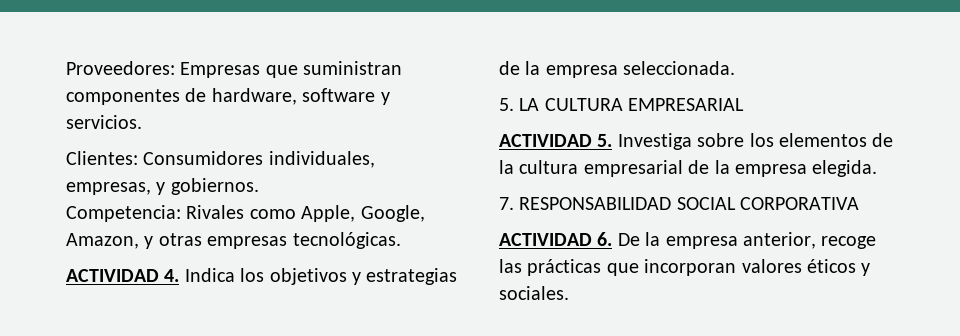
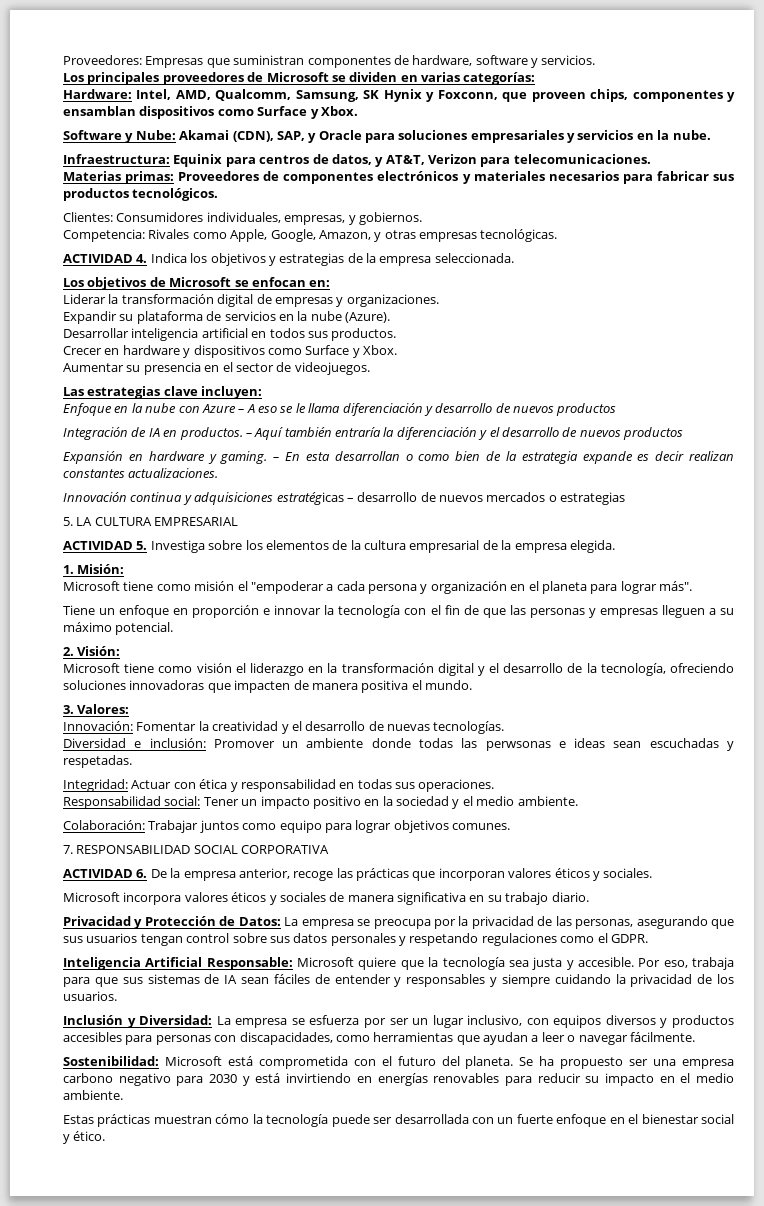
(142, 122) none -> [63,72,536,85] [63,89,735,102] [63,106,358,119] [63,130,711,143] [63,154,651,167] [63,171,734,184] [63,188,219,201] // Los principales proveedores de Microsoft se dividen en varias categorías: // Hardware: Intel, AMD, Qualcomm, Samsung, SK Hynix y Foxconn, que proveen chips, componentes y ensamblan dispositivos como Surface y Xbox. // Software y Nube: Akamai (CDN), SAP, y Oracle para soluciones empresariales y servicios en la nube. // Infraestructura: Equinix para centros de datos, y AT&T, Verizon para telecomunicaciones. // Materias primas: Proveedores de componentes electrónicos y materiales necesarios para fabricar sus productos tecnológicos.
(736, 68) none -> [63,277,331,290] [63,294,439,307] [63,311,390,324] [63,328,397,341] [63,345,397,358] [63,362,370,375] [63,386,263,399] [63,403,617,416] [63,427,683,440] [63,451,734,464] [63,468,219,478] [63,492,626,505] // Los objetivos de Microsoft se enfocan en: // Liderar la transformación digital de empresas y organizaciones. // Expandir su plataforma de servicios en la nube (Azure). // Desarrollar inteligencia artificial en todos sus productos. // Crecer en hardware y dispositivos como Surface y Xbox. // Aumentar su presencia en el sector de videojuegos. // Las estrategias clave incluyen: // Enfoque en la nube con Azure – A eso se le llama diferenciación y desarrollo de nuevos productos // Integración de IA en productos. – Aquí también entraría la diferenciación y el desarrollo de nuevos productos // Expansión en hardware y gaming. – En esta desarrollan o como bien de la estrategia expande es decir realizan constantes actualizaciones. // Innovación continua y adquisiciones estratégicas – desarrollo de nuevos mercados o estrategias
(878, 168) none -> [63,564,125,574] [63,581,692,594] [63,605,734,618] [63,622,174,635] [63,646,121,656] [63,663,734,676] [63,680,472,693] [63,704,130,714] [63,721,505,734] [63,738,735,751] [63,755,132,768] [63,779,495,792] [63,796,578,809] [63,820,510,833] // 1. Misión: // Microsoft tiene como misión el "empoderar a cada persona y organización en el planeta para lograr más". // Tiene un enfoque en proporción e innovar la tecnología con el fin de que las personas y empresas lleguen a su máximo potencial. // 2. Visión: // Microsoft tiene como visión el liderazgo en la transformación digital y el desarrollo de la tecnología, ofreciendo soluciones innovadoras que impacten de manera positiva el mundo. // 3. Valores: // Innovación: Fomentar la creatividad y el desarrollo de nuevas tecnologías. // Diversidad e inclusión: Promover un ambiente donde todas las perwsonas e ideas sean escuchadas y respetadas. // Integridad: Actuar con ética y responsabilidad en todas sus operaciones. // Responsabilidad social: Tener un impacto positivo en la sociedad y el medio ambiente. // Colaboración: Trabajar juntos como equipo para lograr objetivos comunes.
(569, 293) none -> [63,892,589,905] [63,916,734,929] [63,933,648,946] [63,957,734,970] [63,974,735,987] [63,991,117,1001] [63,1015,734,1028] [63,1032,695,1045] [63,1056,735,1069] [63,1073,734,1086] [63,1090,123,1100] [63,1114,734,1127] [63,1131,106,1144] // Microsoft incorpora valores éticos y sociales de manera significativa en su trabajo diario. // Privacidad y Protección de Datos: La empresa se preocupa por la privacidad de las personas, asegurando que sus usuarios tengan control sobre sus datos personales y respetando regulaciones como el GDPR. // Inteligencia Artificial Responsable: Microsoft quiere que la tecnología sea justa y accesible. Por eso, trabaja para que sus sistemas de IA sean fáciles de entender y responsables y siempre cuidando la privacidad de los usuarios. // Inclusión y Diversidad: La empresa se esfuerza por ser un lugar inclusivo, con equipos diversos y productos accesibles para personas con discapacidades, como herramientas que ayudan a leer o navegar fácilmente. // Sostenibilidad: Microsoft está comprometida con el futuro del planeta. Se ha propuesto ser una empresa carbono negativo para 2030 y está invirtiendo en energías renovables para reducir su impacto en el medio ambiente. // Estas prácticas muestran cómo la tecnología puede ser desarrollada con un fuerte enfoque en el bienestar social y ético.

